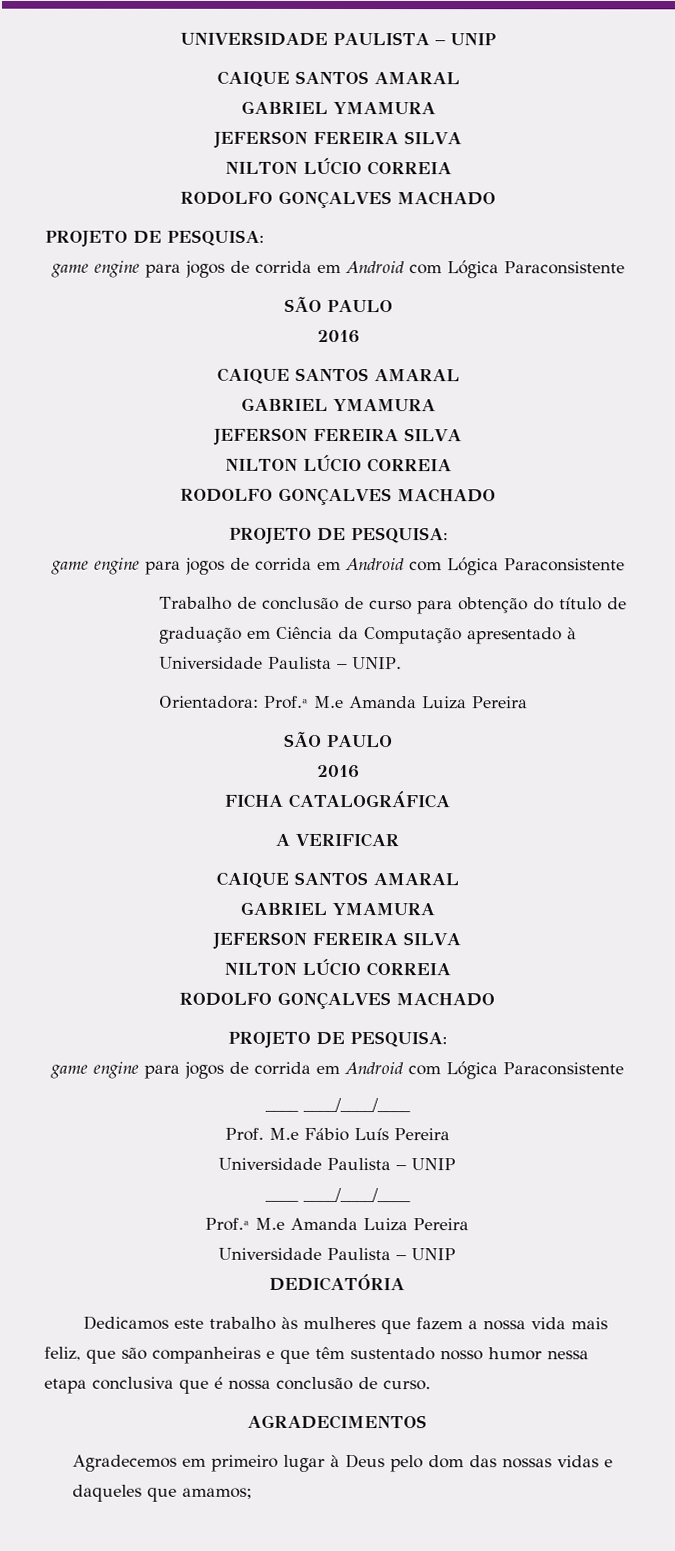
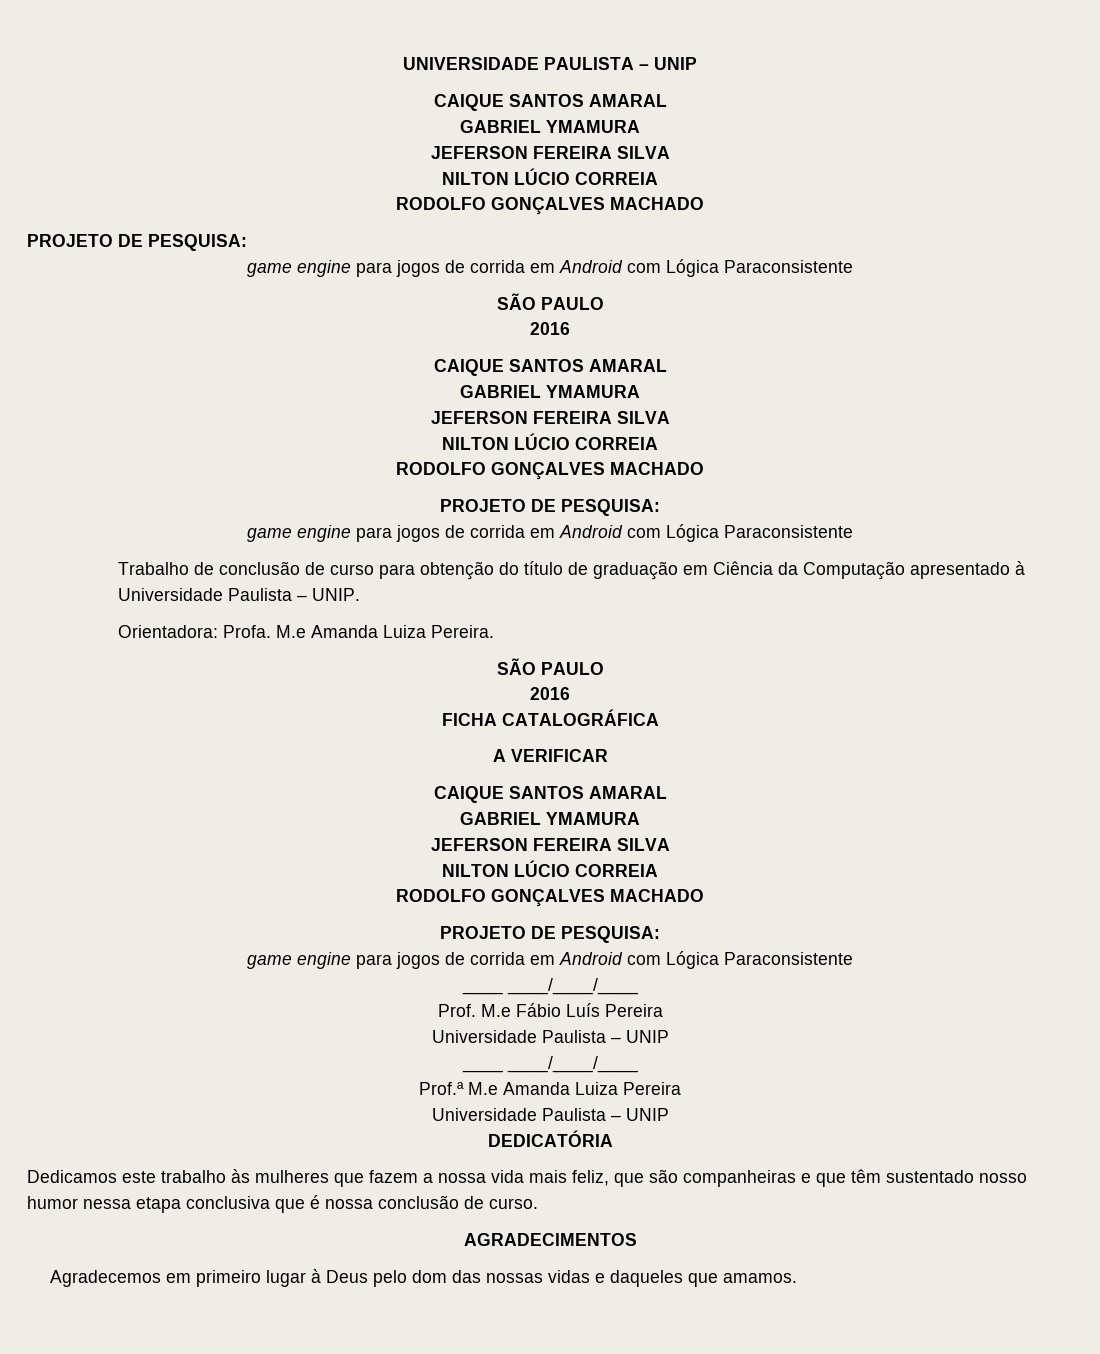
[263,695,528,710] Prof.ª M.e Amanda Luiza Pereira -> [222,625,494,638] Profa. M.e Amanda Luiza Pereira.
[182,1487,253,1499] amamos; -> [722,1273,797,1283] amamos.

